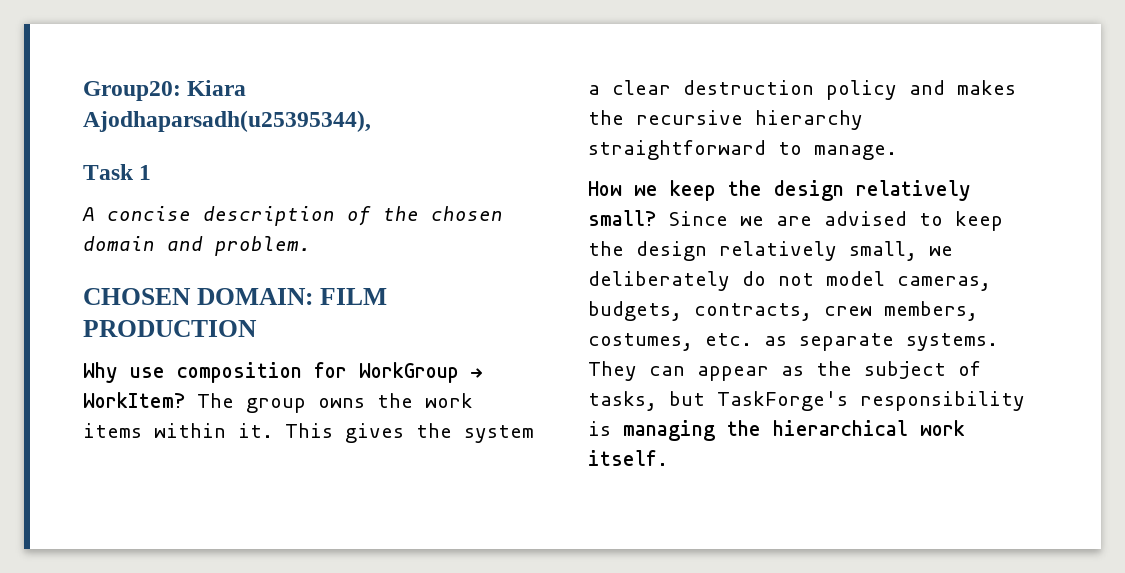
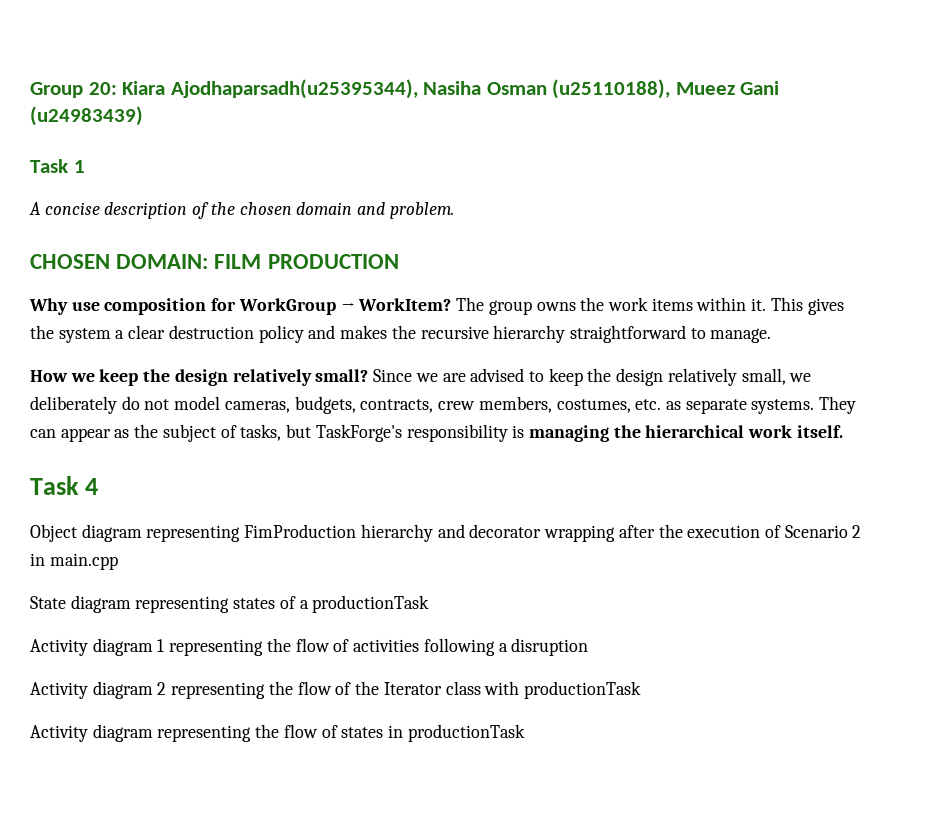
[83,81,181,101] Group20: -> [30,82,117,98] Group 20:
(371, 121) none -> [423,79,780,99] [30,106,143,126] Nasiha Osman (u25110188), Mueez Gani (u24983439)
(668, 458) none -> [30,476,98,495] [30,524,862,542] [30,553,118,570] [30,595,430,613] [30,638,589,656] [30,681,641,699] [30,724,525,742] // Task 4 // Object diagram representing FimProduction hierarchy and decorator wrapping after the execution of Scenario 2 in main.cpp // State diagram representing states of a productionTask // Activity diagram 1 representing the flow of activities following a disruption // Activity diagram 2 representing the flow of the Iterator class with productionTask // Activity diagram representing the flow of states in productionTask

